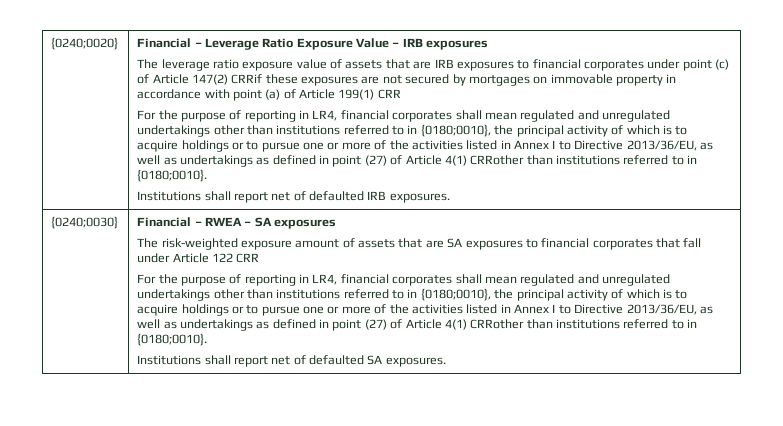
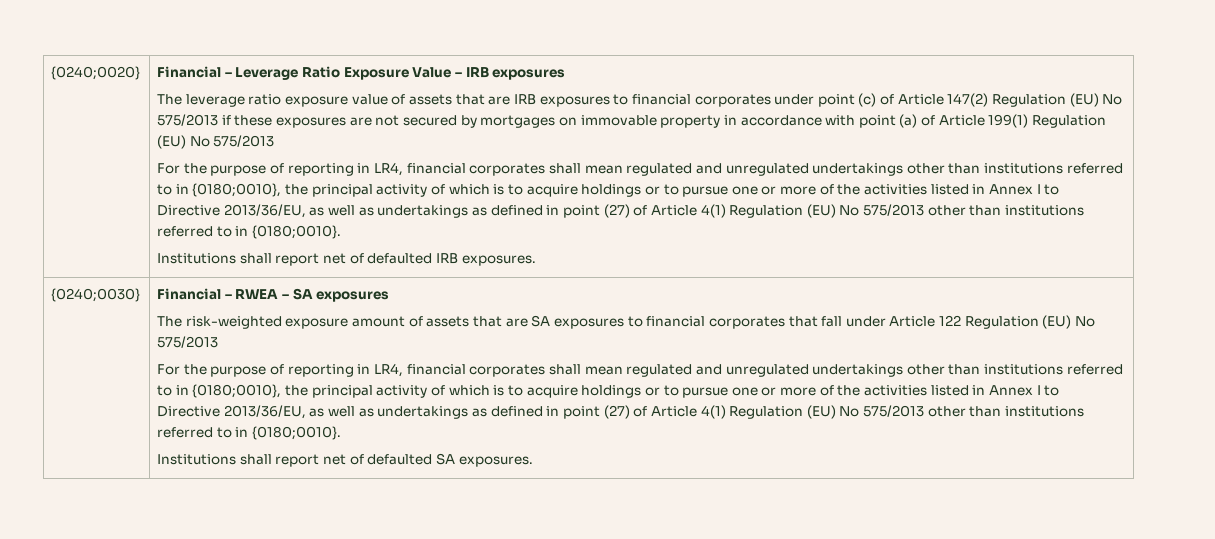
[231,74,263,84] CRRif -> [992,93,1123,107] [157,114,231,126] Regulation (EU) No 575/2013 if
[377,89,401,99] CRR -> [1032,115,1107,128] [157,135,275,149] Regulation (EU) No 575/2013
[470,155,525,165] CRRother -> [729,204,966,218] Regulation (EU) No 575/2013 other
[236,253,260,263] CRR -> [964,315,1096,329] [157,336,219,348] Regulation (EU) No 575/2013
[470,319,525,329] CRRother -> [729,405,966,419] Regulation (EU) No 575/2013 other

